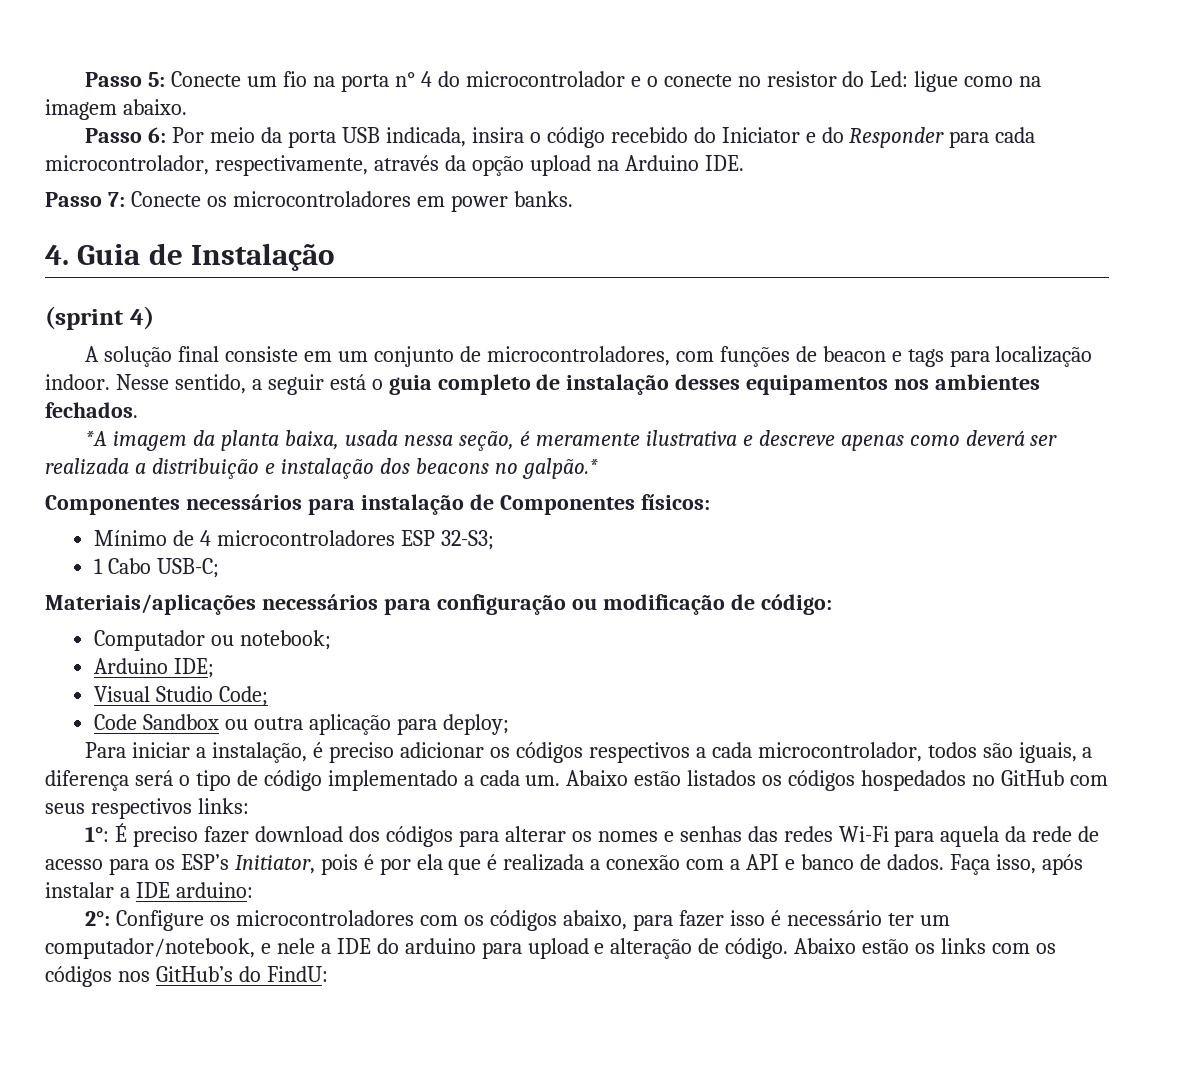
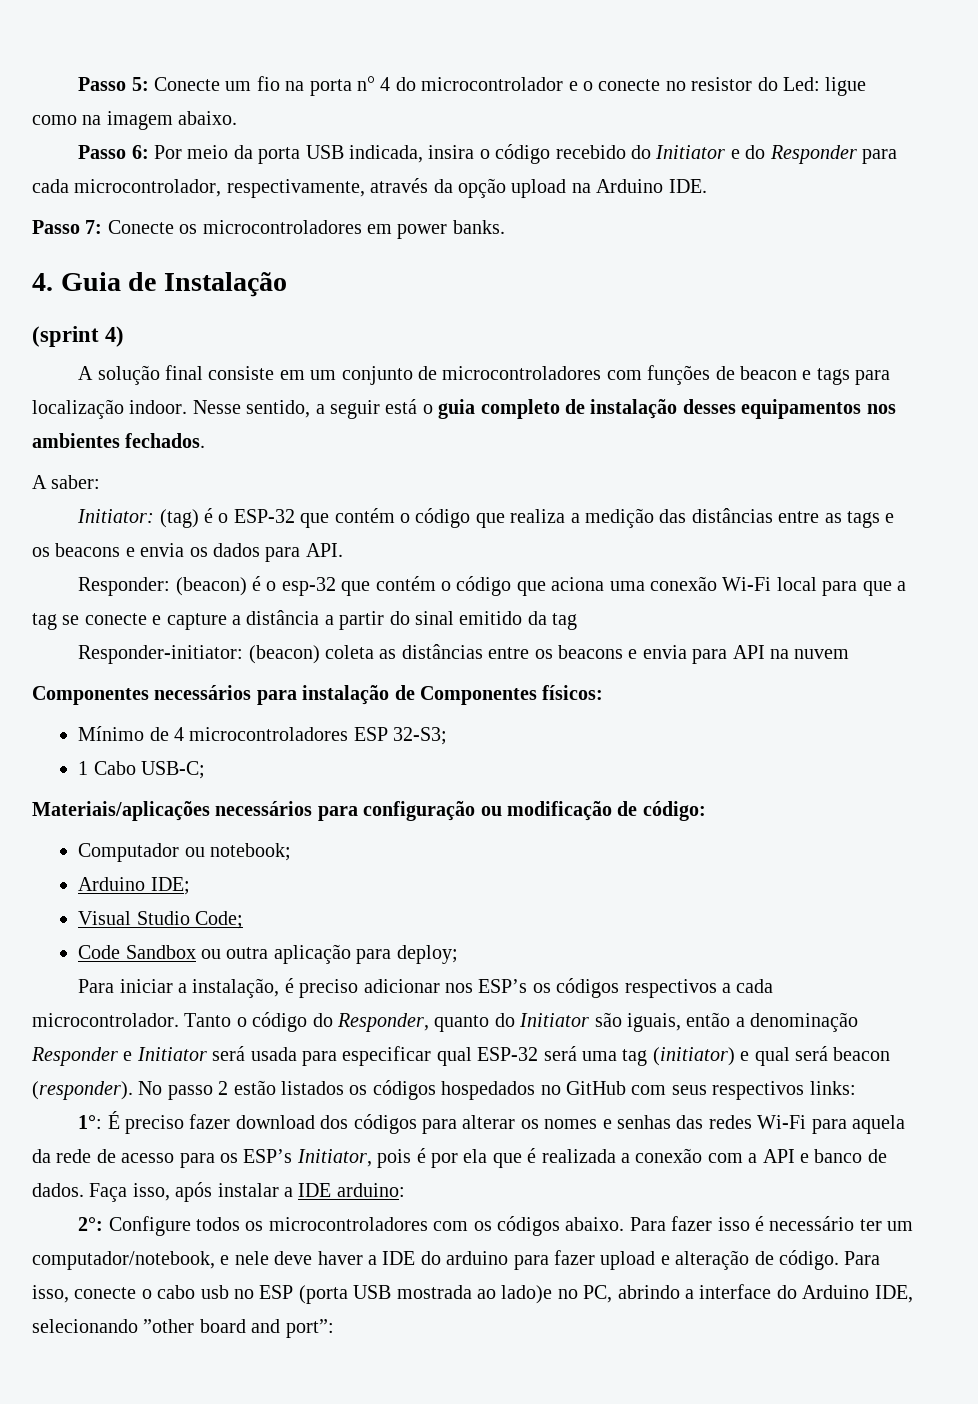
[721,127,800,143] Iniciator -> [655,145,726,159] Initiator
[486,346,670,366] microcontroladores, -> [442,366,602,380] microcontroladores
[85,430,1058,451] [45,458,598,479] *A imagem da planta baixa, usada nessa seção, é meramente ilustrativa e descreve apenas como deverá ser realizada a distribuição e instalação dos beacons no galpão.* -> [32,475,101,489] [77,508,895,528] [32,543,343,562] [78,576,907,596] [32,610,578,630] [78,644,850,664] A saber: // Initiator: (tag) é o ESP-32 que contém o código que realiza a medição das distâncias entre as tags e os beacons e envia os dados para API. // Responder: (beacon) é o esp-32 que contém o código que aciona uma conexão Wi-Fi local para que a tag se conecte e capture a distância a partir do sinal emitido da tag // Responder-initiator: (beacon) coleta as distâncias entre os beacons e envia para API na nuvem
(485, 750) none -> [445,979,528,993] nos ESP’s
[757,742,1093,763] [45,770,629,791] microcontrolador, todos são iguais, a diferença será o tipo de código implementado a cada um. Abaixo -> [32,1012,859,1032] [31,1046,891,1066] [32,1081,229,1100] microcontrolador. Tanto o código do Responder, quanto do Initiator são iguais, então a denominação Responder e Initiator será usada para especificar qual ESP-32 será uma tag (initiator) e qual será beacon (responder). No passo 2
(205, 920) none -> [196,1217,241,1231] todos
[563,910,673,931] abaixo, para -> [565,1217,666,1231] abaixo. Para
(315, 946) none -> [274,1251,363,1265] deve haver
(522, 950) none -> [553,1250,595,1265] fazer
[794,938,1056,954] [45,966,328,987] Abaixo estão os links com os códigos nos GitHub’s do FindU: -> [844,1251,881,1265] [32,1284,913,1304] [32,1319,334,1338] Para isso, conecte o cabo usb no ESP (porta USB mostrada ao lado)e no PC, abrindo a interface do Arduino IDE, selecionando ”other board and port”:

